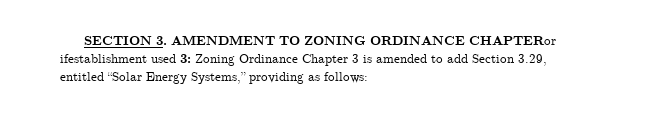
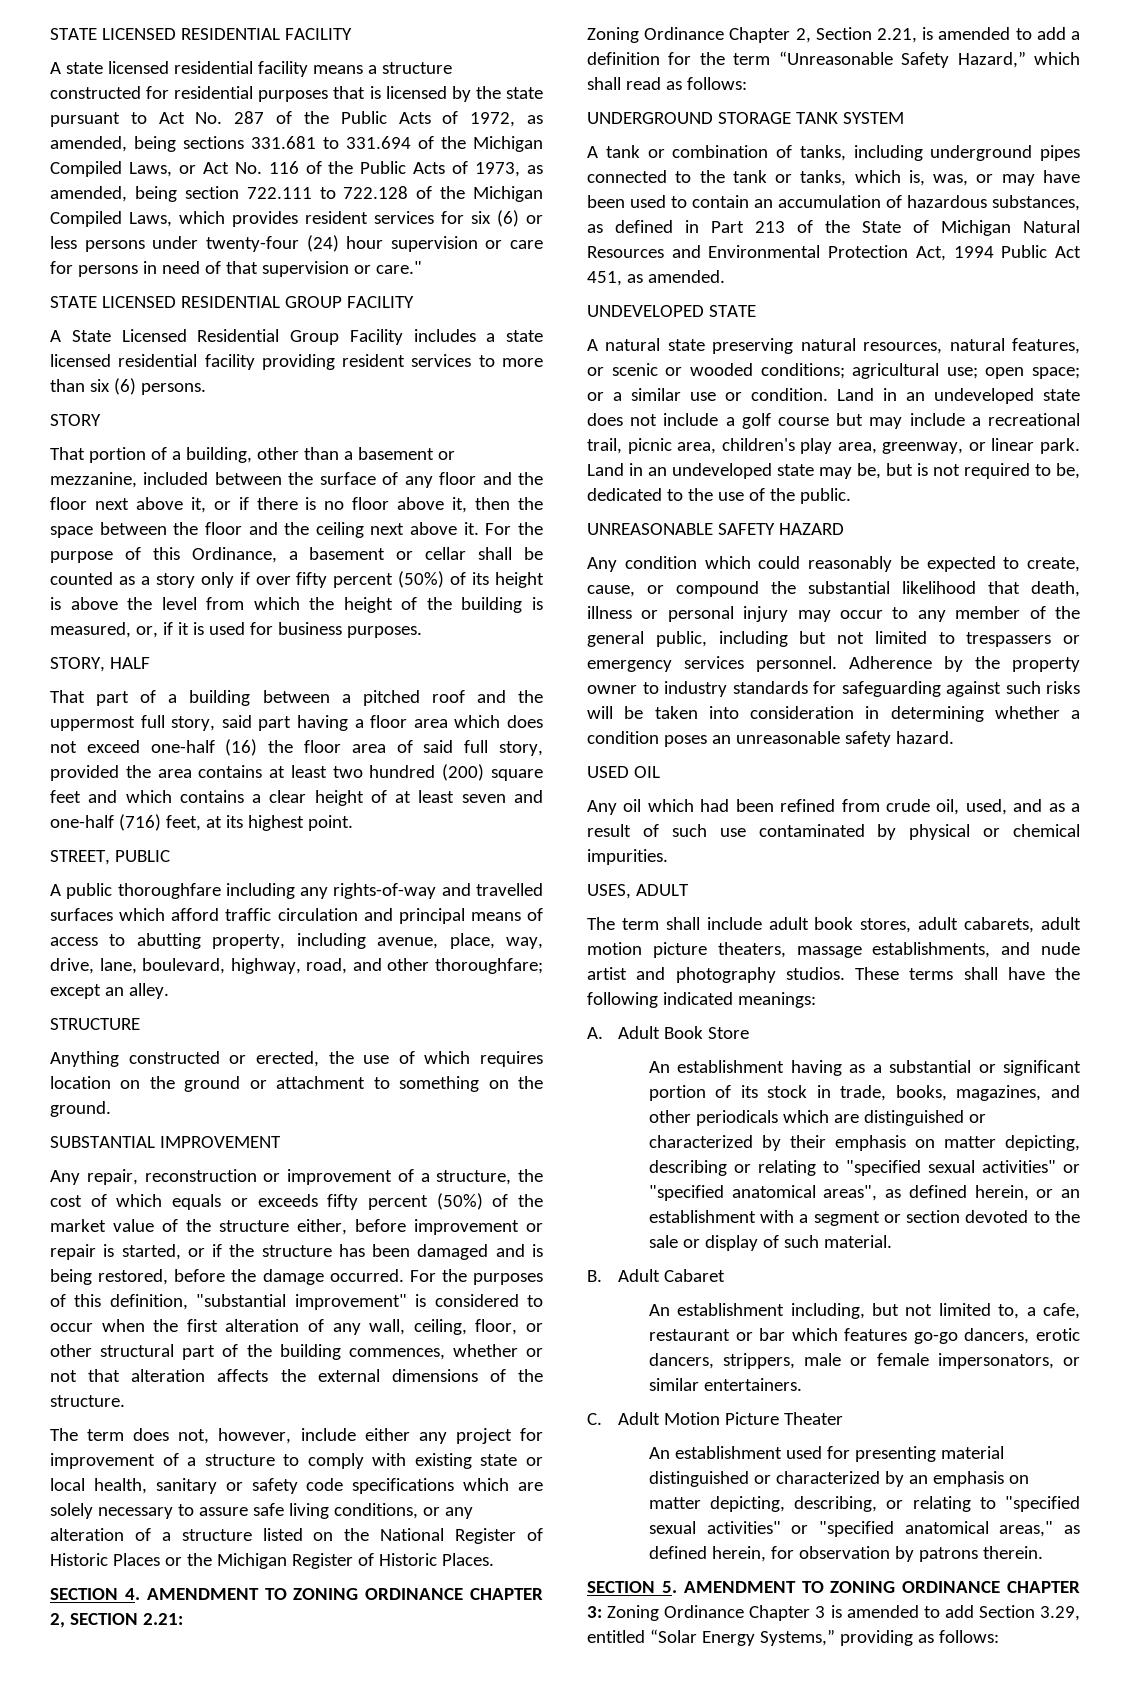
[84,35,557,45] [60,54,176,63] SECTION 3. AMENDMENT TO ZONING ORDINANCE CHAPTERor ifestablishment used -> [50,28,352,40] [50,61,452,77] [50,86,543,102] [50,111,543,127] [50,136,543,152] [50,161,544,177] [50,186,543,202] [50,210,543,227] [50,235,543,252] [50,261,422,277] [50,296,414,308] [50,329,543,345] [50,354,543,370] [50,378,206,395] [50,414,101,426] [50,447,455,463] [50,472,544,488] [50,497,543,513] [50,522,543,538] [50,547,544,563] [50,571,544,588] [50,597,544,613] [50,622,422,638] [50,657,150,672] [50,690,544,706] [50,715,544,731] [50,739,543,756] [50,764,543,781] [50,790,543,806] [50,814,353,831] [50,850,170,865] [50,883,543,899] [50,908,543,924] [50,933,543,949] [50,958,543,974] [50,983,169,999] [50,1018,140,1030] [50,1051,543,1067] [50,1076,543,1092] [50,1101,111,1117] [50,1136,281,1148] [50,1169,543,1185] [50,1193,543,1210] [50,1219,543,1235] [50,1244,543,1260] [50,1269,543,1285] [50,1294,543,1310] [50,1319,544,1335] [50,1344,543,1360] [50,1369,543,1382] [50,1395,125,1407] [50,1428,543,1444] [50,1453,543,1469] [50,1478,543,1494] [50,1503,473,1519] [50,1528,544,1544] [50,1553,494,1569] [50,1588,543,1600] [50,1613,183,1628] [587,27,1080,43] [587,51,1080,68] [587,77,747,90] [587,112,904,124] [587,145,1080,161] [587,170,1080,186] [587,195,1080,211] [587,220,1080,236] [587,245,1081,261] [587,270,725,286] [587,305,756,317] [587,338,1080,354] [587,363,1080,379] [587,388,1080,404] [587,413,1080,429] [587,438,1080,454] [587,463,1080,479] [587,488,851,504] [587,523,844,535] [587,556,1080,572] [587,581,1080,597] [587,606,1080,622] [587,631,1080,647] [587,656,1080,672] [587,681,1080,697] [587,706,1080,722] [587,731,954,747] [587,766,660,778] [587,799,1080,815] [587,824,1080,840] [587,849,668,865] [587,884,689,899] [587,917,1081,933] [587,942,1080,958] [587,967,1080,983] [587,992,816,1008] [587,1026,749,1039] [648,1060,1081,1076] [648,1085,1080,1101] [648,1110,986,1126] [648,1135,1080,1151] [648,1160,1080,1176] [648,1185,1080,1201] [648,1210,1080,1226] [648,1235,892,1251] [587,1269,725,1282] [648,1303,1080,1319] [648,1328,1080,1344] [648,1353,1080,1369] [648,1378,802,1391] [587,1412,843,1425] [648,1446,1004,1462] [648,1471,1029,1487] [648,1496,1080,1512] [648,1521,1080,1537] [648,1546,1043,1562] [587,1581,1080,1593] STATE LICENSED RESIDENTIAL FACILITY // A state licensed residential facility means a structure constructed for residential purposes that is licensed by the state pursuant to Act No. 287 of the Public Acts of 1972, as amended, being sections 331.681 to 331.694 of the Michigan Compiled Laws, or Act No. 116 of the Public Acts of 1973, as amended, being section 722.111 to 722.128 of the Michigan Compiled Laws, which provides resident services for six (6) or less persons under twenty-four (24) hour supervision or care for persons in need of that supervision or care." // STATE LICENSED RESIDENTIAL GROUP FACILITY // A State Licensed Residential Group Facility includes a state licensed residential facility providing resident services to more than six (6) persons. // STORY // That portion of a building, other than a basement or mezzanine, included between the surface of any floor and the floor next above it, or if there is no floor above it, then the space between the floor and the ceiling next above it. For the purpose of this Ordinance, a basement or cellar shall be counted as a story only if over fifty percent (50%) of its height is above the level from which the height of the building is measured, or, if it is used for business purposes. // STORY, HALF // That part of a building between a pitched roof and the uppermost full story, said part having a floor area which does not exceed one-half (16) the floor area of said full story, provided the area contains at least two hundred (200) square feet and which contains a clear height of at least seven and one-half (716) feet, at its highest point. // STREET, PUBLIC // A public thoroughfare including any rights-of-way and travelled surfaces which afford traffic circulation and principal means of access to abutting property, including avenue, place, way, drive, lane, boulevard, highway, road, and other thoroughfare; except an alley. // STRUCTURE // Anything constructed or erected, the use of which requires location on the ground or attachment to something on the ground. // SUBSTANTIAL IMPROVEMENT // Any repair, reconstruction or improvement of a structure, the cost of which equals or exceeds fifty percent (50%) of the market value of the structure either, before improvement or repair is started, or if the structure has been damaged and is being restored, before the damage occurred. For the purposes of this definition, "substantial improvement" is considered to occur when the first alteration of any wall, ceiling, floor, or other structural part of the building commences, whether or not that alteration affects the external dimensions of the structure. // The term does not, however, include either any project for improvement of a structure to comply with existing state or local health, sanitary or safety code specifications which are solely necessary to assure safe living conditions, or any alteration of a structure listed on the National Register of Historic Places or the Michigan Register of Historic Places. // SECTION 4. AMENDMENT TO ZONING ORDINANCE CHAPTER 2, SECTION 2.21: // Zoning Ordinance Chapter 2, Section 2.21, is amended to add a definition for the term “Unreasonable Safety Hazard,” which shall read as follows: // UNDERGROUND STORAGE TANK SYSTEM // A tank or combination of tanks, including underground pipes connected to the tank or tanks, which is, was, or may have been used to contain an accumulation of hazardous substances, as defined in Part 213 of the State of Michigan Natural Resources and Environmental Protection Act, 1994 Public Act 451, as amended. // UNDEVELOPED STATE // A natural state preserving natural resources, natural features, or scenic or wooded conditions; agricultural use; open space; or a similar use or condition. Land in an undeveloped state does not include a golf course but may include a recreational trail, picnic area, children's play area, greenway, or linear park. Land in an undeveloped state may be, but is not required to be, dedicated to the use of the public. // UNREASONABLE SAFETY HAZARD // Any condition which could reasonably be expected to create, cause, or compound the substantial likelihood that death, illness or personal injury may occur to any member of the general public, including but not limited to trespassers or emergency services personnel. Adherence by the property owner to industry standards for safeguarding against such risks will be taken into consideration in determining whether a condition poses an unreasonable safety hazard. // USED OIL // Any oil which had been refined from crude oil, used, and as a result of such use contaminated by physical or chemical impurities. // USES, ADULT // The term shall include adult book stores, adult cabarets, adult motion picture theaters, massage establishments, and nude artist and photography studios. These terms shall have the following indicated meanings: // A. Adult Book Store // An establishment having as a substantial or significant portion of its stock in trade, books, magazines, and other periodicals which are distinguished or characterized by their emphasis on matter depicting, describing or relating to "specified sexual activities" or "specified anatomical areas", as defined herein, or an establishment with a segment or section devoted to the sale or display of such material. // B. Adult Cabaret // An establishment including, but not limited to, a cafe, restaurant or bar which features go-go dancers, erotic dancers, strippers, male or female impersonators, or similar entertainers. // C. Adult Motion Picture Theater // An establishment used for presenting material distinguished or characterized by an emphasis on matter depicting, describing, or relating to "specified sexual activities" or "specified anatomical areas," as defined herein, for observation by patrons therein. // SECTION 5. AMENDMENT TO ZONING ORDINANCE CHAPTER

